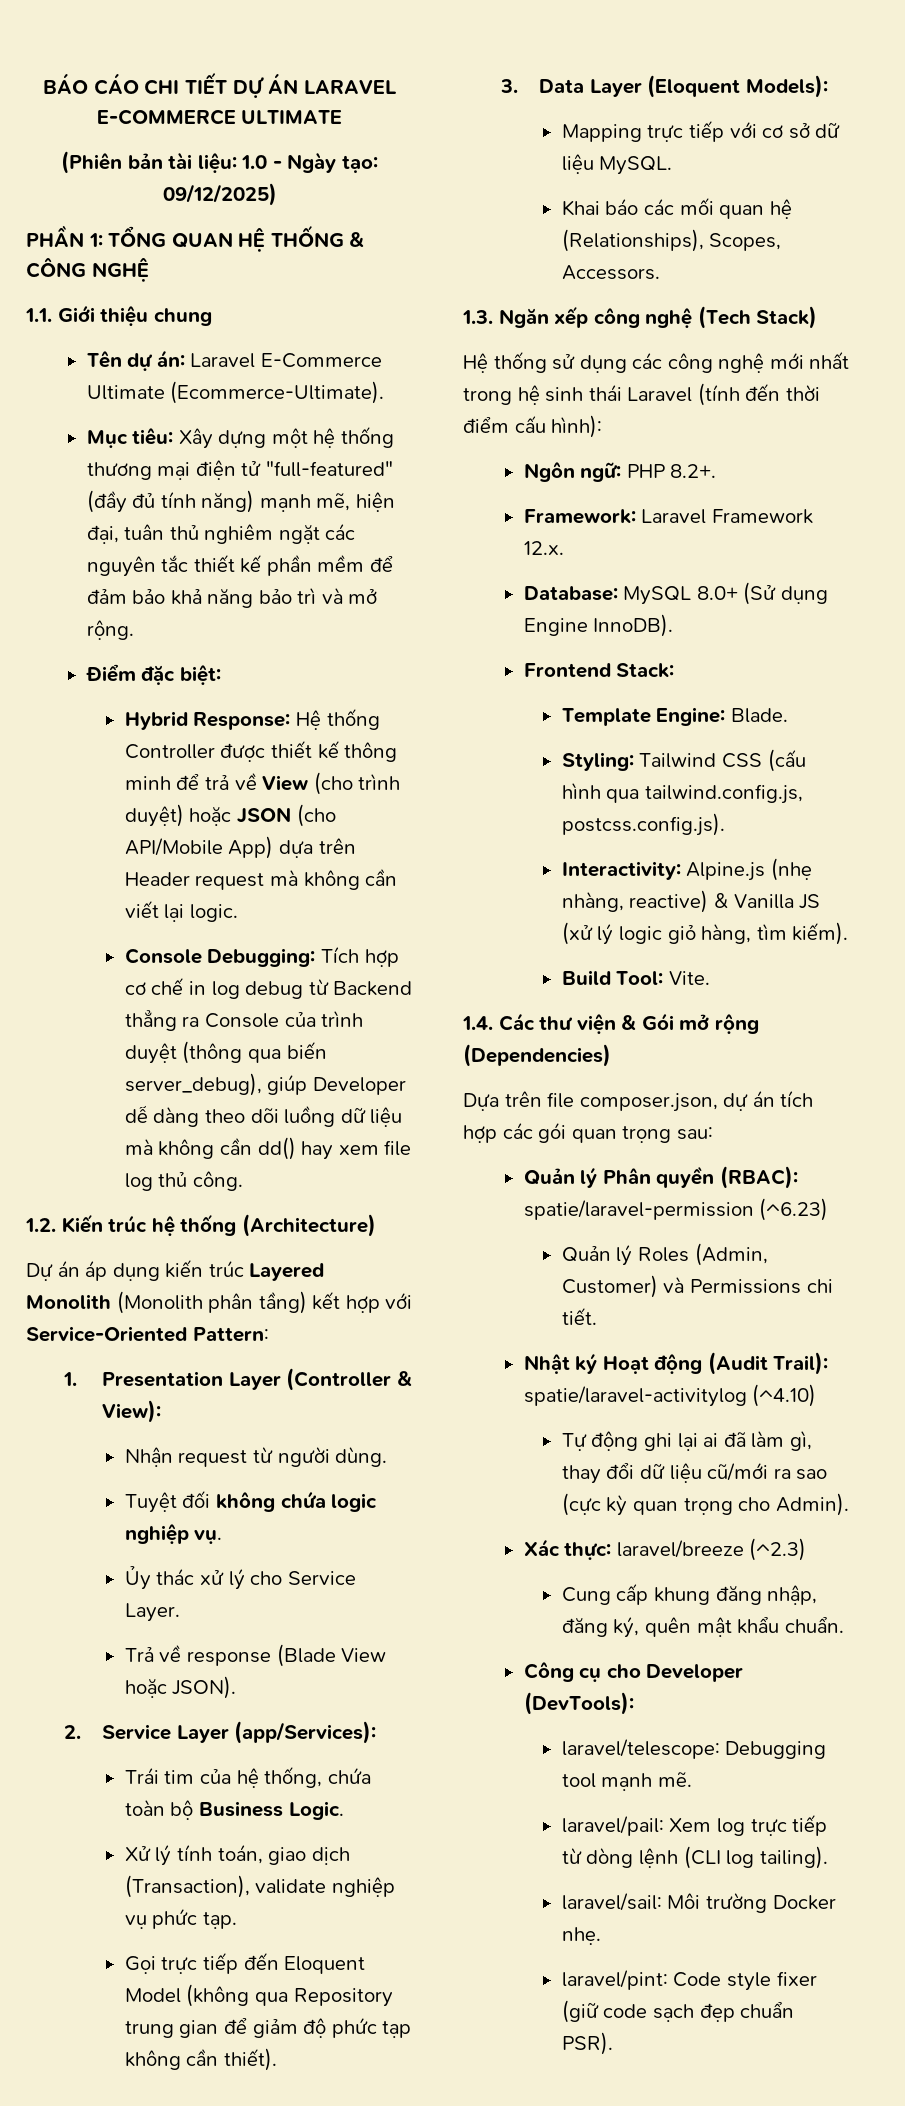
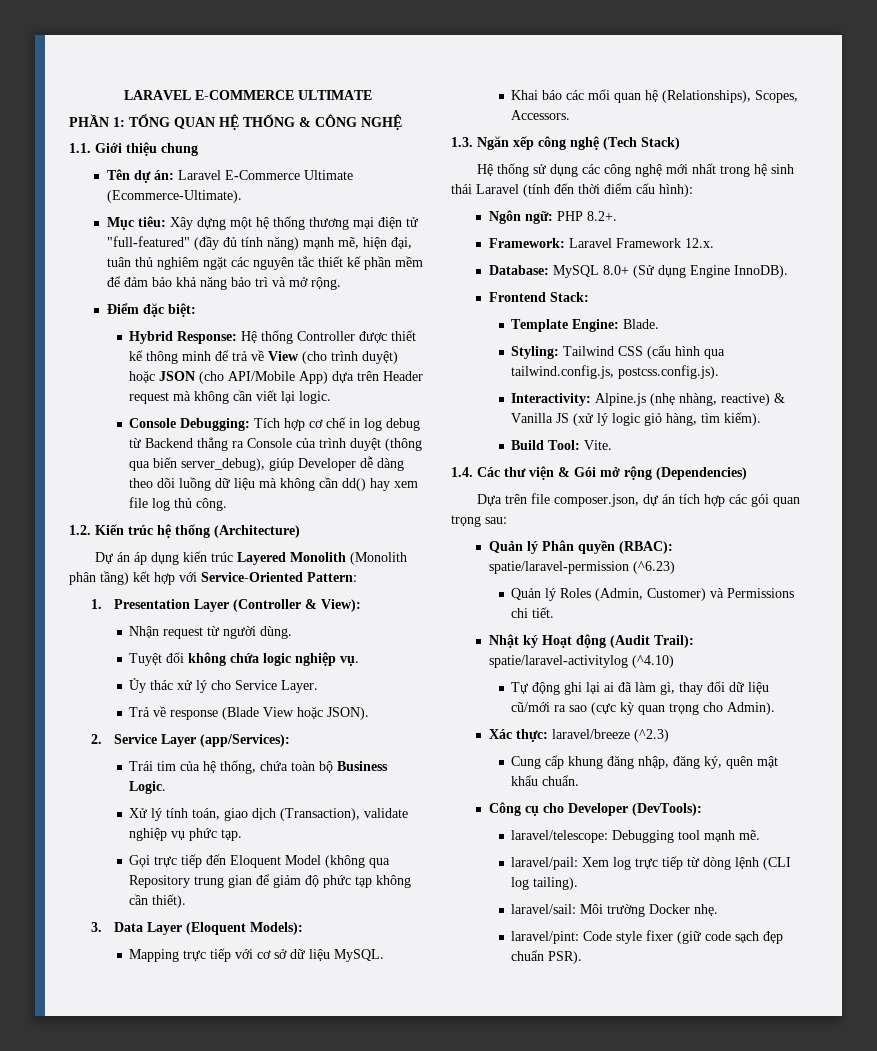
[43,72,396,98] [96,109,343,125] [61,151,378,174] [162,183,277,206] BÁO CÁO CHI TIẾT DỰ ÁN LARAVEL E-COMMERCE ULTIMATE // (Phiên bản tài liệu: 1.0 - Ngày tạo: 09/12/2025) -> [123,90,372,100] LARAVEL E-COMMERCE ULTIMATE

